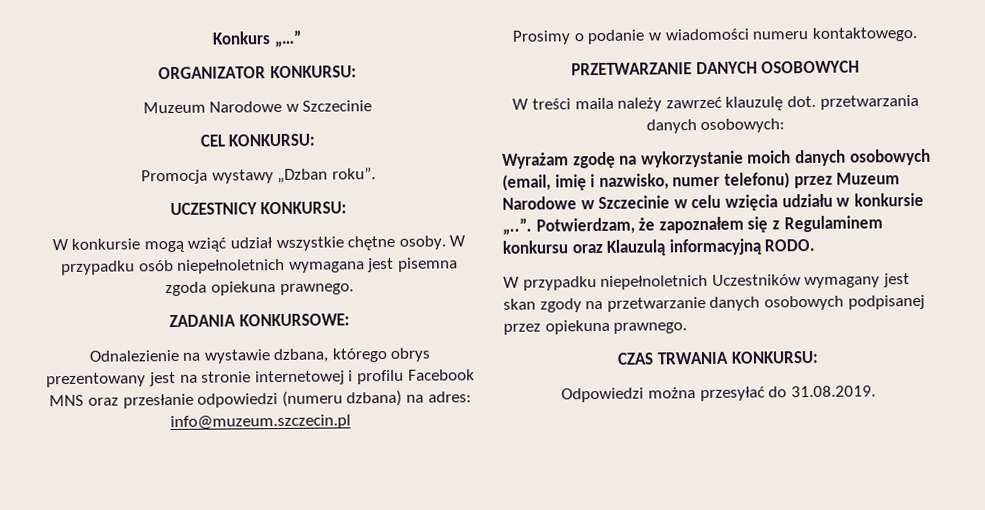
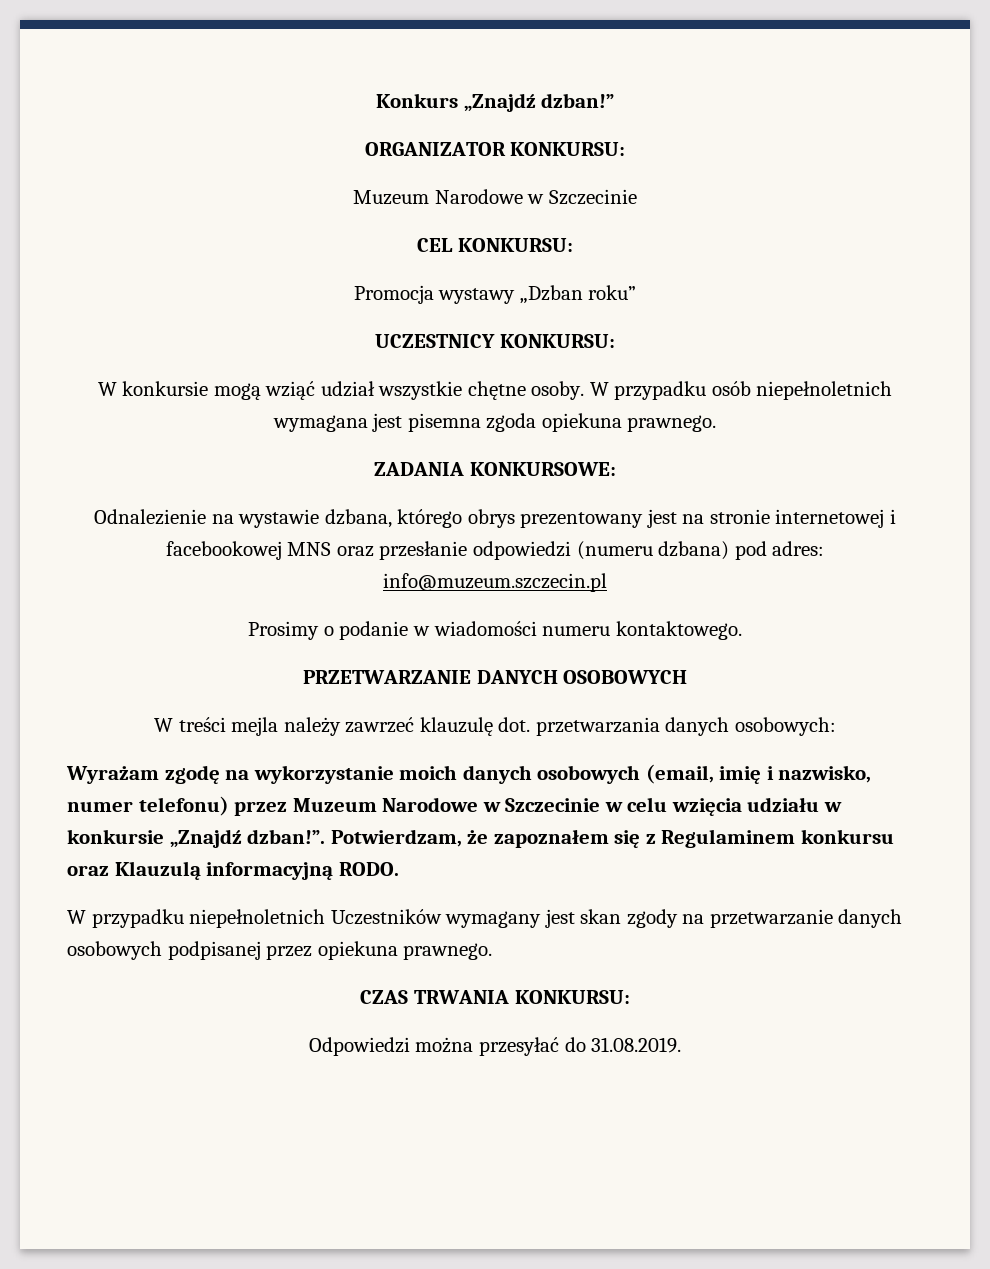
[273,29,302,48] „…” -> [463,93,615,112] „Znajdź dzban!”
[331,167,376,180] roku”. -> [588,285,637,300] roku”
[356,369,475,385] profilu Facebook -> [165,541,282,560] facebookowej
[405,394,424,403] na -> [734,541,767,560] pod
[574,97,614,110] maila -> [231,717,279,736] mejla
[502,217,532,235] „..”. -> [169,829,326,848] „Znajdź dzban!”.

